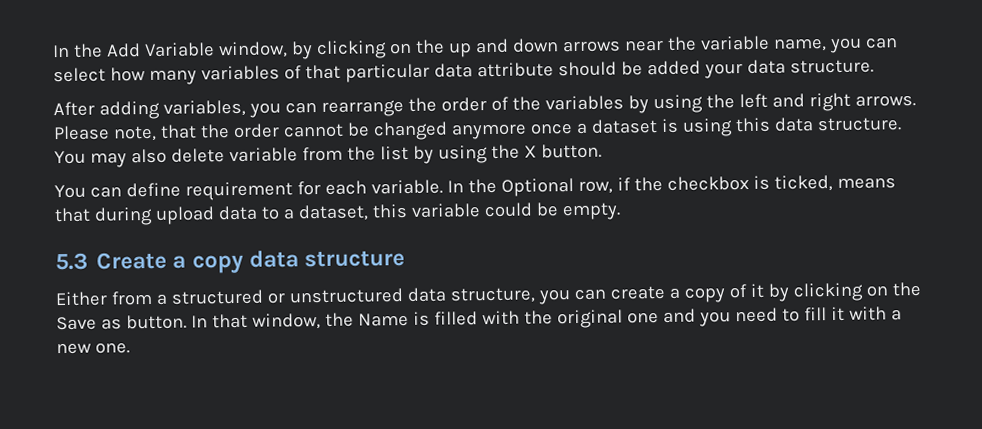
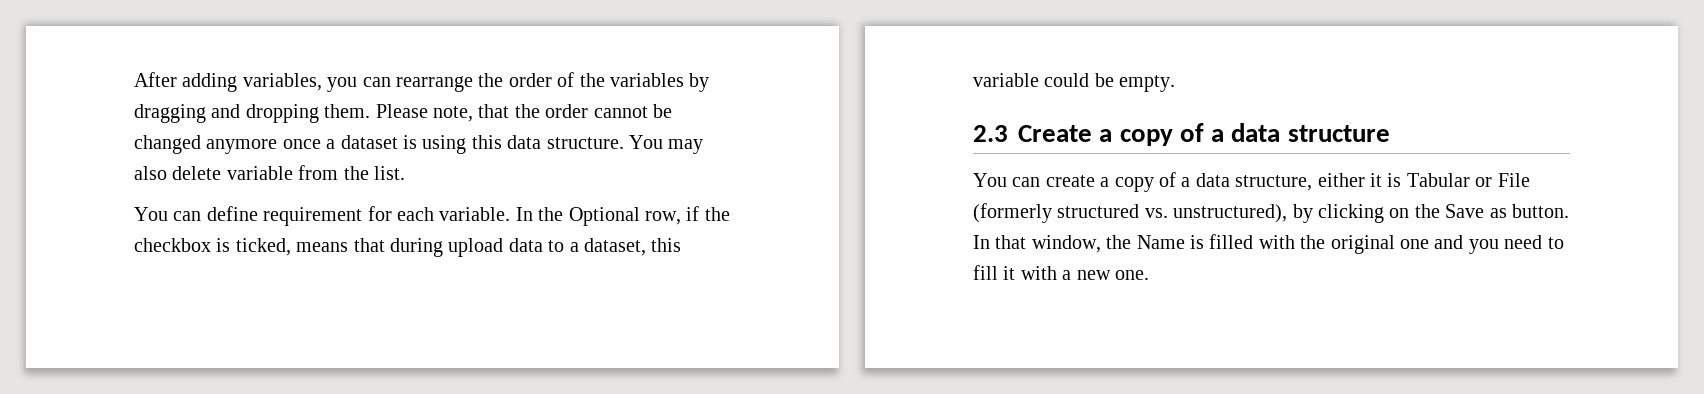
[52,35,898,60] [53,59,874,85] In the Add Variable window, by clicking on the up and down arrows near the variable name, you can select how many variables of that particular data attribute should be added your data structure. // -> (134, 79) none
[652,92,916,114] using the left and right arrows. -> [134,104,371,123] dragging and dropping them.
[379,143,602,164] list by using the X button. -> [374,166,405,180] list.
[55,252,88,271] 5.3 -> [973,125,1008,142] 2.3
(244, 264) none -> [1179,123,1225,142] of a
[55,287,571,307] Either from a structured or unstructured data structure, you -> [973,173,1007,187] You
[749,283,764,298] it -> [1181,173,1530,191] [973,203,1288,223] a data structure, either it is Tabular or File (formerly structured vs. unstructured),

